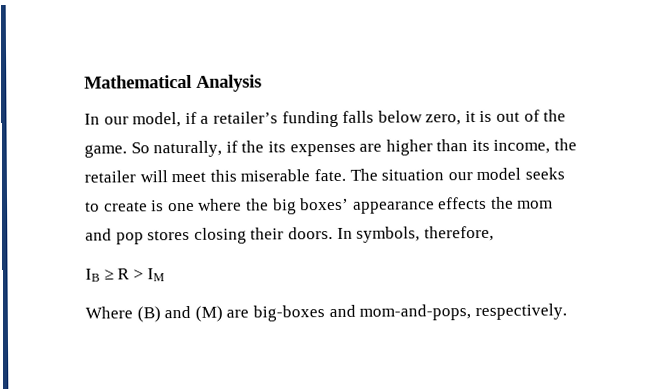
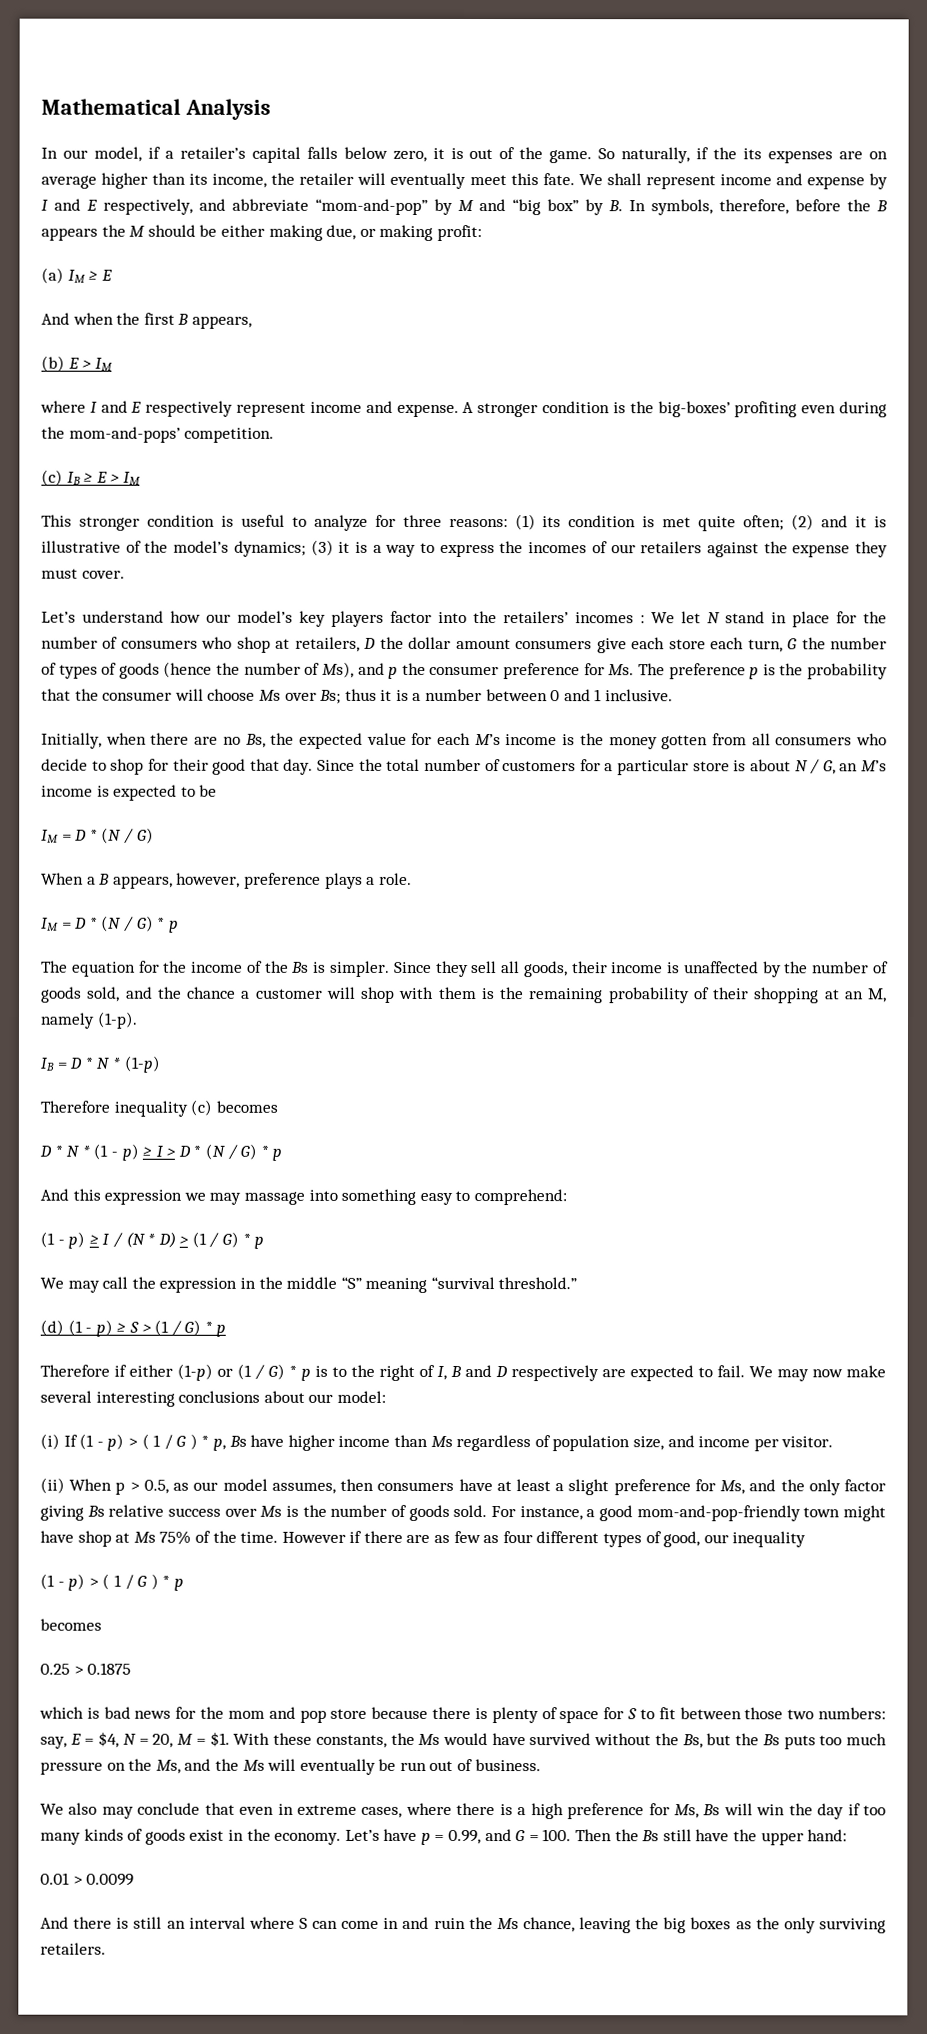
[281,110,339,128] funding -> [251,146,301,163] capital
(383, 147) none -> [868,151,888,160] [41,175,97,189] on average
(168, 176) none -> [390,172,467,190] eventually
[240,167,565,182] [85,196,554,215] [85,225,494,245] [85,268,166,282] [85,303,567,323] miserable fate. The situation our model seeks to create is one where the big boxes’ appearance effects the mom and pop stores closing their doors. In symbols, therefore, // IB ≥ R > IM // Where (B) and (M) are big-boxes and mom-and-pops, respectively. -> [542,173,888,190] [41,198,888,216] [41,224,482,242] [41,267,113,284] [41,312,252,329] [41,355,113,372] [40,400,888,418] [41,426,275,443] [41,469,141,486] [41,514,888,532] [41,539,889,558] [41,568,125,579] [41,610,887,628] [41,636,888,654] [41,661,888,680] [41,688,674,704] [41,732,888,750] [41,758,887,776] [41,784,218,801] [41,827,154,844] [41,872,412,889] [41,915,179,933] [41,960,889,978] [41,986,887,1004] [40,1011,138,1029] [40,1055,160,1073] [40,1099,278,1117] [39,1143,283,1161] [40,1188,567,1206] [40,1231,265,1249] [40,1276,578,1293] [40,1319,227,1337] [40,1363,886,1382] [40,1390,386,1407] [40,1433,834,1452] [40,1477,887,1496] [40,1504,886,1522] [40,1530,807,1548] [40,1573,184,1591] [40,1618,102,1631] [40,1662,132,1675] [39,1706,887,1724] [40,1731,888,1750] [40,1758,541,1775] [40,1802,886,1820] [40,1828,848,1846] [40,1872,135,1886] [40,1916,887,1934] [40,1942,106,1955] fate. We shall represent income and expense by I and E respectively, and abbreviate “mom-and-pop” by M and “big box” by B. In symbols, therefore, before the B appears the M should be either making due, or making profit: // (a) IM ≥ E // And when the first B appears, // (b) E > IM // where I and E respectively represent income and expense. A stronger condition is the big-boxes’ profiting even during the mom-and-pops’ competition. // (c) IB ≥ E > IM // This stronger condition is useful to analyze for three reasons: (1) its condition is met quite often; (2) and it is illustrative of the model’s dynamics; (3) it is a way to express the incomes of our retailers against the expense they must cover. // Let’s understand how our model’s key players factor into the retailers’ incomes : We let N stand in place for the number of consumers who shop at retailers, D the dollar amount consumers give each store each turn, G the number of types of goods (hence the number of Ms), and p the consumer preference for Ms. The preference p is the probability that the consumer will choose Ms over Bs; thus it is a number between 0 and 1 inclusive. // Initially, when there are no Bs, the expected value for each M’s income is the money gotten from all consumers who decide to shop for their good that day. Since the total number of customers for a particular store is about N / G, an M’s income is expected to be // IM = D * (N / G) // When a B appears, however, preference plays a role. // IM = D * (N / G) * p // The equation for the income of the Bs is simpler. Since they sell all goods, their income is unaffected by the number of goods sold, and the chance a customer will shop with them is the remaining probability of their shopping at an M, namely (1-p). // IB = D * N * (1-p) // Therefore inequality (c) becomes // D * N * (1 - p) ≥ I > D * (N / G) * p // And this expression we may massage into something easy to comprehend: // (1 - p) ≥ I / (N * D) > (1 / G) * p // We may call the expression in the middle “S” meaning “survival threshold.” // (d) (1 - p) ≥ S > (1 / G) * p // Therefore if either (1-p) or (1 / G) * p is to the right of I, B and D respectively are expected to fail. We may now make several interesting conclusions about our model: // (i) If (1 - p) > ( 1 / G ) * p, Bs have higher income than Ms regardless of population size, and income per visitor. // (ii) When p > 0.5, as our model assumes, then consumers have at least a slight preference for Ms, and the only factor giving Bs relative success over Ms is the number of goods sold. For instance, a good mom-and-pop-friendly town might have shop at Ms 75% of the time. However if there are as few as four different types of good, our inequality // (1 - p) > ( 1 / G ) * p // becomes // 0.25 > 0.1875 // which is bad news for the mom and pop store because there is plenty of space for S to fit between those two numbers: say, E = $4, N = 20, M = $1. With these constants, the Ms would have survived without the Bs, but the Bs puts too much pressure on the Ms, and the Ms will eventually be run out of business. // We also may conclude that even in extreme cases, where there is a high preference for Ms, Bs will win the day if too many kinds of goods exist in the economy. Let’s have p = 0.99, and G = 100. Then the Bs still have the upper hand: // 0.01 > 0.0099 // And there is still an interval where S can come in and ruin the Ms chance, leaving the big boxes as the only surviving retailers.

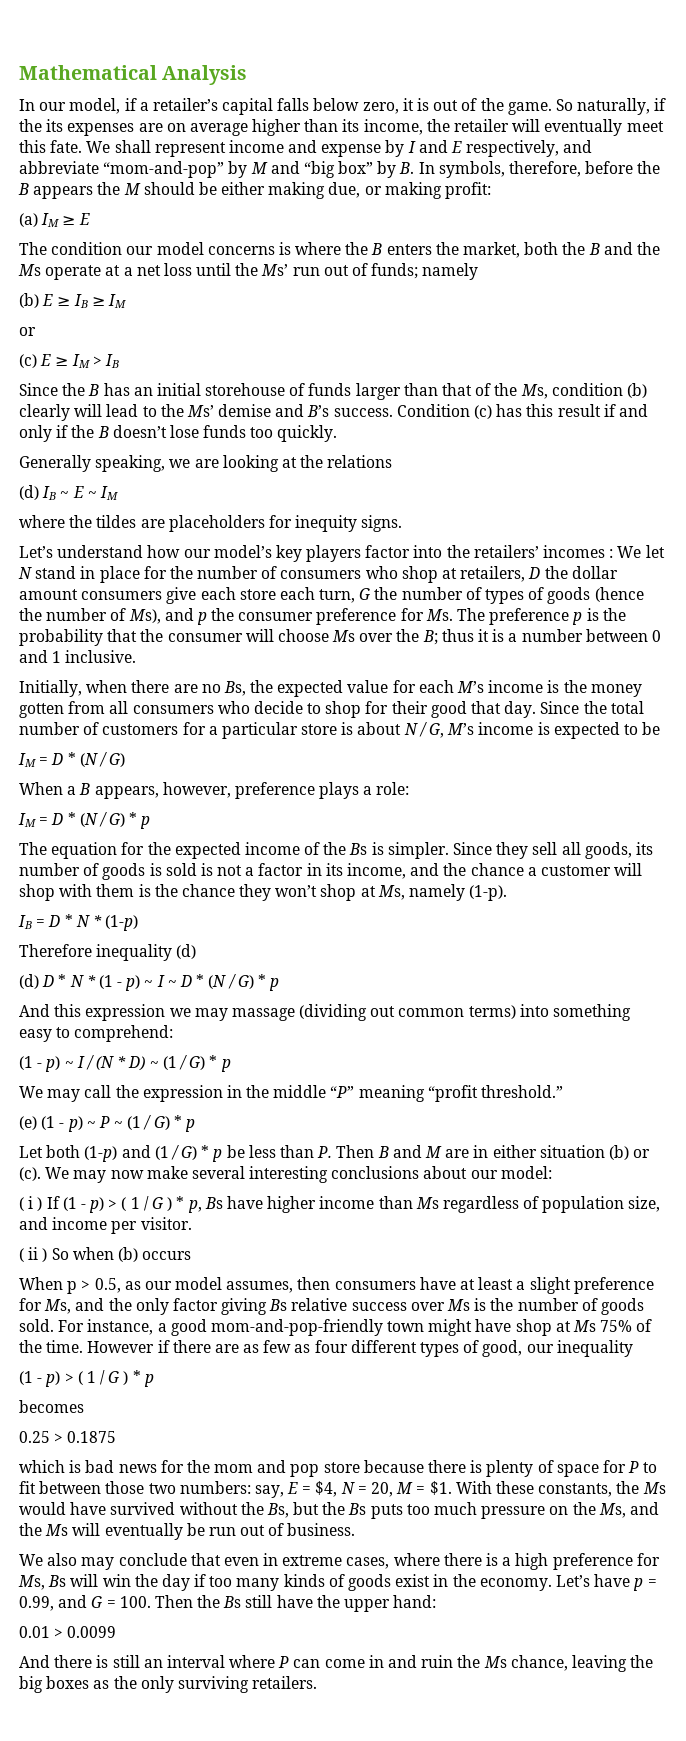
[41,312,252,329] [41,355,113,372] [40,400,888,418] [41,426,275,443] [41,469,141,486] [41,514,888,532] [41,539,889,558] [41,568,125,579] And when the first B appears, // (b) E > IM // where I and E respectively represent income and expense. A stronger condition is the big-boxes’ profiting even during the mom-and-pops’ competition. // (c) IB ≥ E > IM // This stronger condition is useful to analyze for three reasons: (1) its condition is met quite often; (2) and it is illustrative of the model’s dynamics; (3) it is a way to express the incomes of our retailers against the expense they must cover. -> [19,242,660,258] [18,263,479,280] [19,293,126,308] [19,327,36,336] [19,354,119,368] [19,383,647,400] [19,404,648,421] [19,425,338,442] [19,455,393,472] [19,485,118,500] [19,515,403,532] The condition our model concerns is where the B enters the market, both the B and the Ms operate at a net loss until the Ms’ run out of funds; namely // (b) E ≥ IB ≥ IM // or // (c) E ≥ IM > IB // Since the B has an initial storehouse of funds larger than that of the Ms, condition (b) clearly will lead to the Ms’ demise and B’s success. Condition (c) has this result if and only if the B doesn’t lose funds too quickly. // Generally speaking, we are looking at the relations // (d) IB ~ E ~ IM // where the tildes are placeholders for inequity signs.
[319,689,342,704] Bs; -> [396,629,438,645] the B;
[839,763,859,772] an -> (445, 730) none
[378,872,412,885] role. -> [376,782,410,795] role:
(188, 966) none -> [174,842,241,859] expected
[571,961,889,978] [41,986,121,1003] their income is unaffected by the number of goods sold, -> [635,842,653,855] [19,863,407,880] its number of goods is sold is not a factor in its income,
[529,987,887,1004] remaining probability of their shopping at an M, -> [181,884,405,901] chance they won’t shop at Ms,
[190,1099,278,1116] (c) becomes // -> [176,944,197,959] [19,974,39,989] (d) // (d)
[142,1145,176,1157] ≥ I > -> [144,975,177,987] ~ I ~
(305, 1198) none -> [299,1004,516,1021] (dividing out common terms)
[88,1234,99,1245] ≥ -> [64,1061,74,1068] ~
[179,1235,189,1245] > -> [149,1061,159,1068] ~
[340,1276,495,1293] “S” meaning “survival -> [330,1085,478,1102] “P” meaning “profit
[40,1319,227,1337] [40,1363,745,1382] (d) (1 - p) ≥ S > (1 / G) * p // Therefore if either (1-p) or (1 / G) * p is to the right of I, B and D respectively are expected to fail. -> [19,1115,196,1132] [19,1145,651,1162] [19,1167,41,1181] (e) (1 - p) ~ P ~ (1 / G) * p // Let both (1-p) and (1 / G) * p be less than P. Then B and M are in either situation (b) or (c).
[40,1433,60,1450] (i) -> [19,1196,43,1211] ( i )
[40,1477,65,1494] (ii) -> [19,1247,192,1262] ( ii ) So when (b) occurs //
[627,1708,638,1720] S -> [628,1461,640,1473] P
[298,1917,308,1929] S -> [278,1656,290,1668] P

